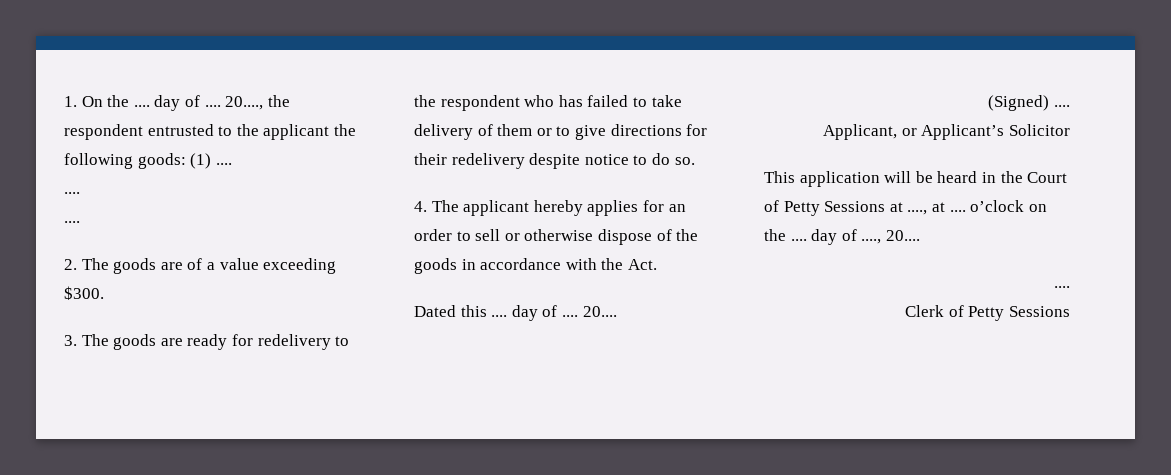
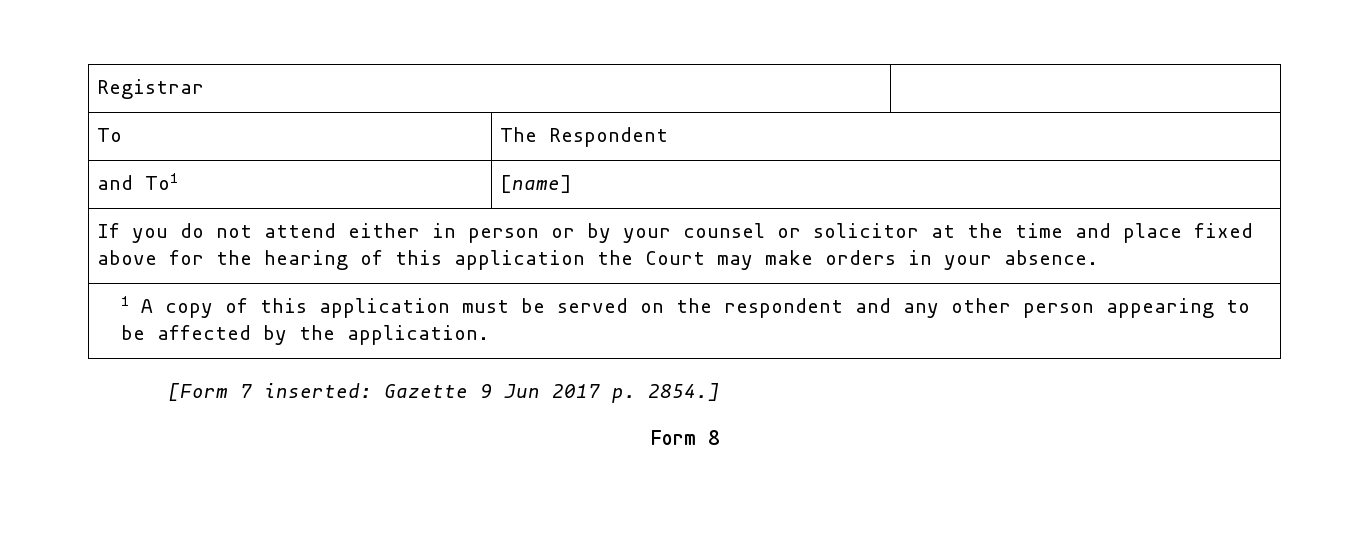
[64,95,290,111] [64,124,356,140] [64,153,232,169] [64,192,80,194] [64,221,80,223] [64,258,337,274] [64,286,104,300] [64,334,350,350] [414,95,682,111] [414,124,708,140] [414,153,695,169] [414,200,686,216] [414,229,699,245] [414,258,657,274] [414,305,617,321] [988,95,1070,111] [823,124,1070,140] [764,171,1068,187] [764,200,1047,216] [764,229,920,245] [1054,286,1070,288] [905,305,1070,321] 1. On the .... day of .... 20...., the respondent entrusted to the applicant the following goods: (1) .... // .... // .... // 2. The goods are of a value exceeding $300. // 3. The goods are ready for redelivery to the respondent who has failed to take delivery of them or to give directions for their redelivery despite notice to do so. // 4. The applicant hereby applies for an order to sell or otherwise dispose of the goods in accordance with the Act. // Dated this .... day of .... 20.... // (Signed) .... // Applicant, or Applicant’s Solicitor // This application will be heard in the Court of Petty Sessions at ...., at .... o’clock on the .... day of ...., 20.... // .... // Clerk of Petty Sessions -> [96,79,204,99] [96,128,122,142] [499,127,668,147] [96,173,178,190] [499,175,572,193] [96,223,1253,243] [96,250,1098,270] [120,296,1250,318] [120,325,489,345] [168,383,721,403] [650,430,720,445] Registrar | // To | The Respondent // and To1 | [name] // If you do not attend either in person or by your counsel or solicitor at the time and place fixed above for the hearing of this application the Court may make orders in your absence. // 1 A copy of this application must be served on the respondent and any other person appearing to be affected by the application. // [Form 7 inserted: Gazette 9 Jun 2017 p. 2854.] // Form 8

